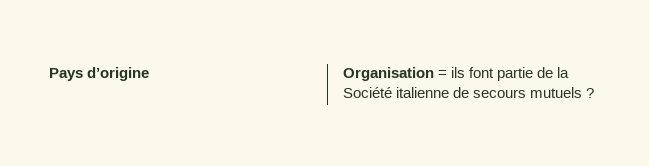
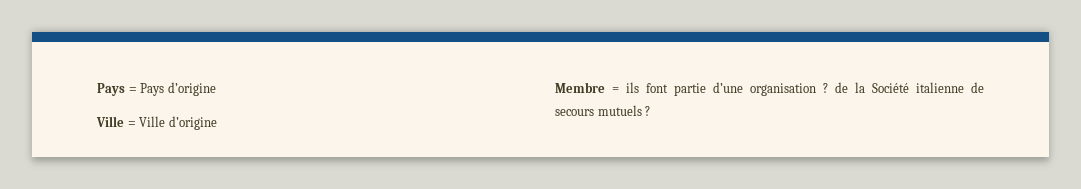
[49,67,150,81] [343,67,434,81] Pays d’origine // Organisation -> [97,82,216,96] [96,116,217,130] [555,82,605,93] Pays = Pays d’origine // Ville = Ville d’origine // Membre
(534, 74) none -> [713,82,828,96] d’une organisation ?

